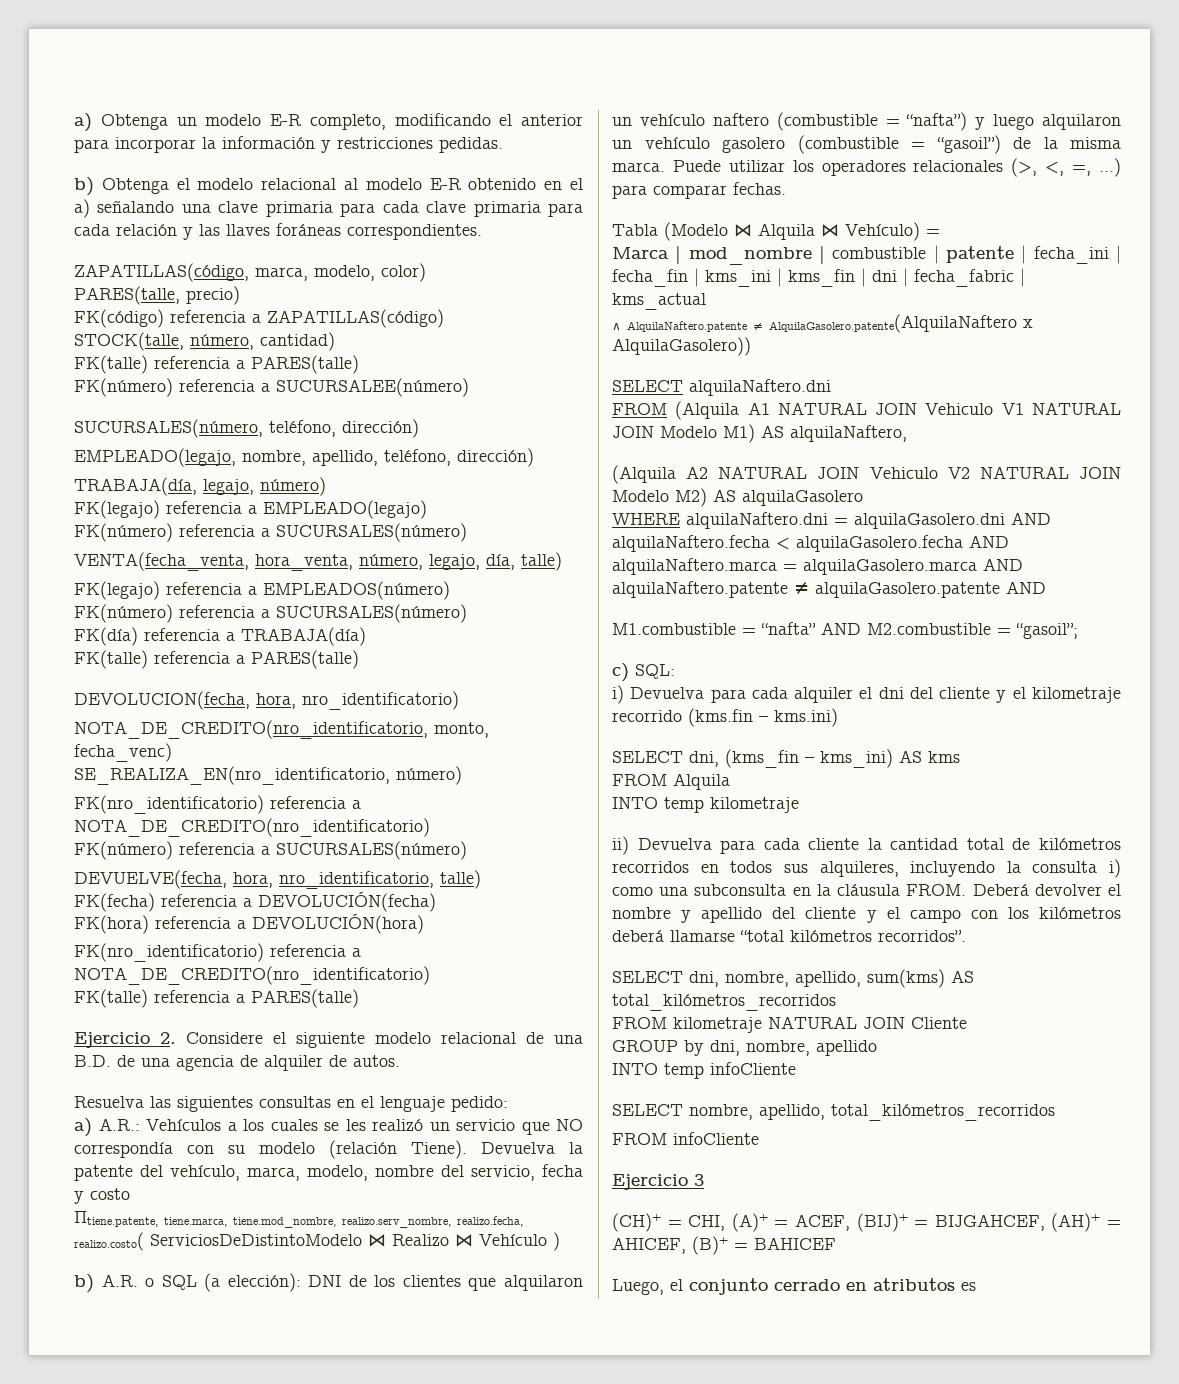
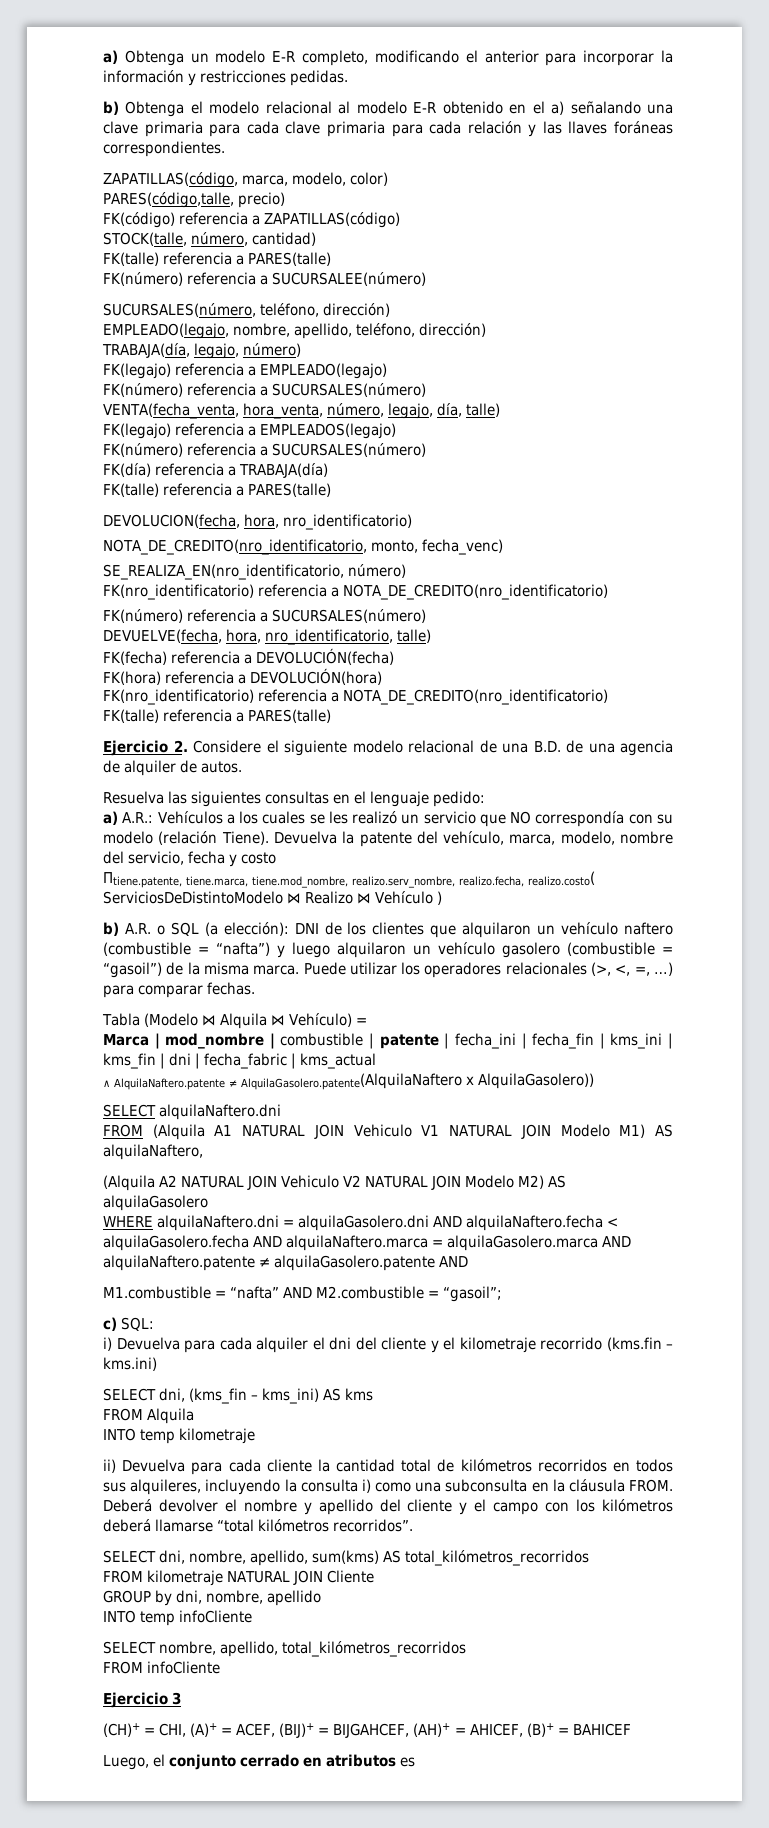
[74,286,180,305] PARES(talle, -> [103,192,234,208] PARES(código,talle,
[263,581,450,600] EMPLEADOS(número) -> [260,423,397,439] EMPLEADOS(legajo)

